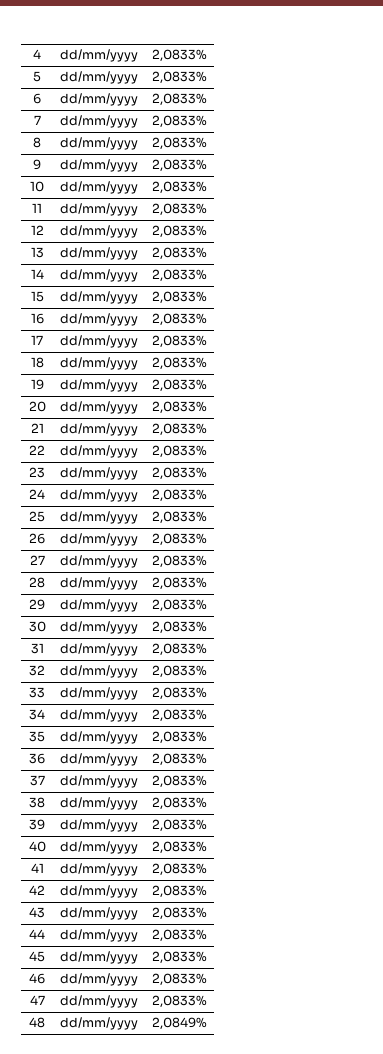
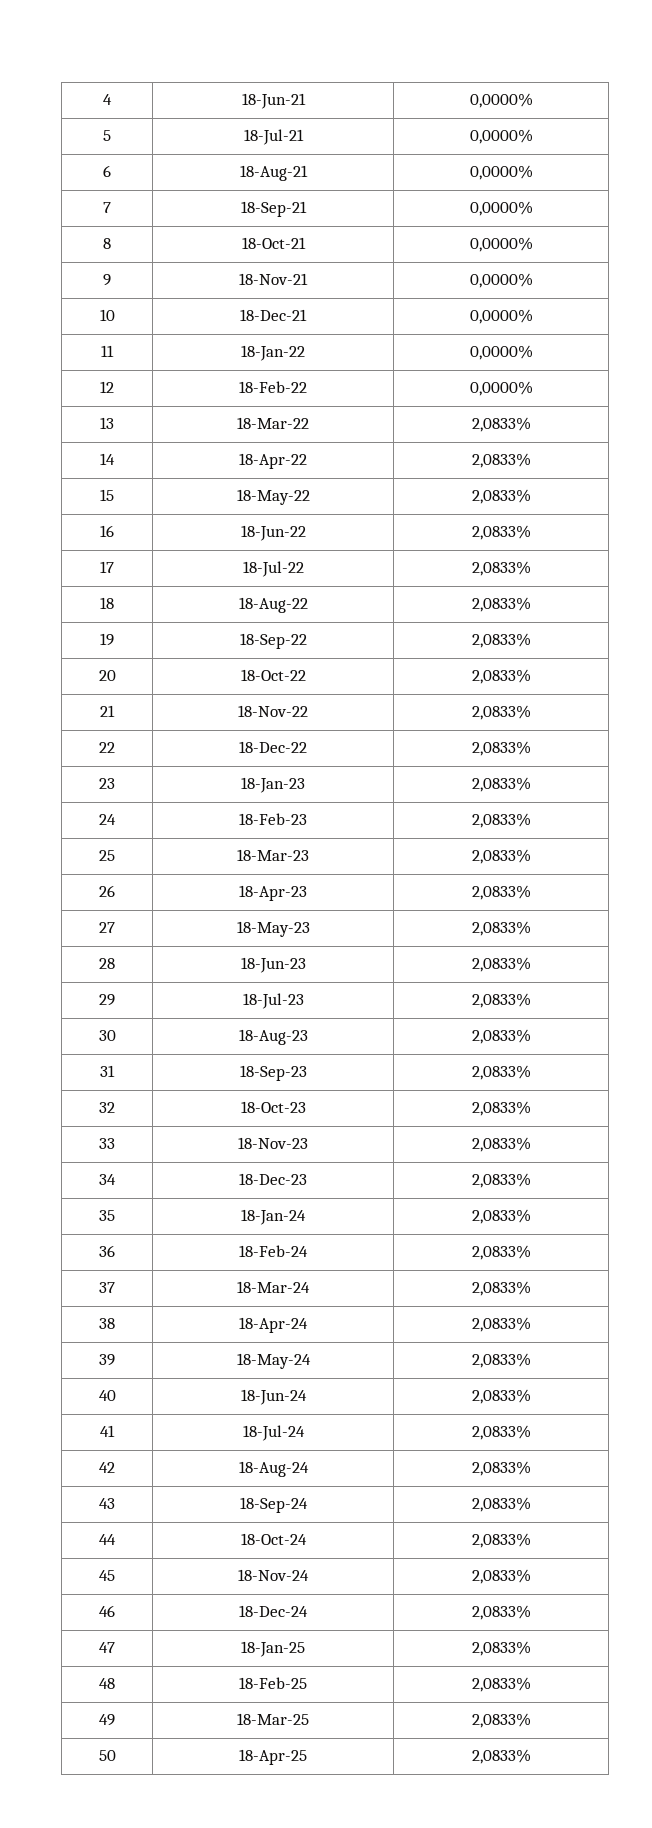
[59,49,138,62] [151,49,207,61] dd/mm/yyyy | 2,0833% -> [241,93,306,109] [469,93,533,108] 18-Jun-21 | 0,0000%
[59,71,138,84] [151,71,207,83] dd/mm/yyyy | 2,0833% -> [243,129,304,145] [469,129,533,144] 18-Jul-21 | 0,0000%
[59,93,138,106] [151,93,207,105] dd/mm/yyyy | 2,0833% -> [239,165,308,181] [469,165,533,180] 18-Aug-21 | 0,0000%
[59,115,138,128] [151,115,207,127] dd/mm/yyyy | 2,0833% -> [240,201,307,217] [469,201,533,216] 18-Sep-21 | 0,0000%
[59,137,138,150] [151,137,207,149] dd/mm/yyyy | 2,0833% -> [241,237,306,249] [469,237,533,252] 18-Oct-21 | 0,0000%
[59,159,138,172] [151,159,207,171] dd/mm/yyyy | 2,0833% -> [239,273,308,285] [469,273,533,288] 18-Nov-21 | 0,0000%
[59,181,138,194] [151,181,207,193] dd/mm/yyyy | 2,0833% -> [240,309,307,321] [469,309,533,324] 18-Dec-21 | 0,0000%
[59,203,138,216] [151,203,207,215] dd/mm/yyyy | 2,0833% -> [241,345,305,361] [469,345,533,360] 18-Jan-22 | 0,0000%
[59,225,138,238] [151,225,207,237] dd/mm/yyyy | 2,0833% -> [239,381,307,393] [469,381,533,396] 18-Feb-22 | 0,0000%
[59,247,138,260] dd/mm/yyyy -> [237,417,309,429] 18-Mar-22
[59,269,138,282] dd/mm/yyyy -> [239,453,307,469] 18-Apr-22
[59,291,138,304] dd/mm/yyyy -> [236,489,310,505] 18-May-22
[59,313,138,326] dd/mm/yyyy -> [240,525,306,541] 18-Jun-22
[59,335,138,348] dd/mm/yyyy -> [242,561,304,577] 18-Jul-22
[59,357,138,370] dd/mm/yyyy -> [238,597,308,613] 18-Aug-22
[59,379,138,392] dd/mm/yyyy -> [239,633,307,649] 18-Sep-22
[59,401,138,414] dd/mm/yyyy -> [240,669,306,681] 18-Oct-22
[59,423,138,436] dd/mm/yyyy -> [238,705,308,717] 18-Nov-22
[59,445,138,458] dd/mm/yyyy -> [239,741,307,753] 18-Dec-22
[59,467,138,480] dd/mm/yyyy -> [241,777,305,793] 18-Jan-23
[59,489,138,502] dd/mm/yyyy -> [239,813,307,825] 18-Feb-23
[59,511,138,524] dd/mm/yyyy -> [237,849,309,861] 18-Mar-23
[59,533,138,546] dd/mm/yyyy -> [239,885,307,901] 18-Apr-23
[59,555,138,568] dd/mm/yyyy -> [236,921,310,937] 18-May-23
[59,577,138,590] dd/mm/yyyy -> [240,957,306,973] 18-Jun-23
[59,599,138,612] dd/mm/yyyy -> [242,993,304,1009] 18-Jul-23
[59,621,138,634] dd/mm/yyyy -> [238,1029,308,1045] 18-Aug-23
[59,643,138,656] dd/mm/yyyy -> [239,1065,307,1081] 18-Sep-23
[59,665,138,678] dd/mm/yyyy -> [240,1101,306,1113] 18-Oct-23
[59,687,138,700] dd/mm/yyyy -> [238,1137,308,1149] 18-Nov-23
[59,709,138,722] dd/mm/yyyy -> [239,1173,307,1185] 18-Dec-23
[59,731,138,744] dd/mm/yyyy -> [241,1209,306,1225] 18-Jan-24
[59,753,138,766] dd/mm/yyyy -> [239,1245,308,1257] 18-Feb-24
[59,775,138,788] dd/mm/yyyy -> [237,1281,310,1293] 18-Mar-24
[59,797,138,810] dd/mm/yyyy -> [239,1317,308,1333] 18-Apr-24
[59,819,138,832] dd/mm/yyyy -> [236,1353,311,1369] 18-May-24
[59,841,138,854] dd/mm/yyyy -> [240,1389,307,1405] 18-Jun-24
[59,863,138,876] dd/mm/yyyy -> [242,1425,305,1441] 18-Jul-24
[59,885,138,898] dd/mm/yyyy -> [238,1461,309,1477] 18-Aug-24
[59,907,138,920] dd/mm/yyyy -> [239,1497,308,1513] 18-Sep-24
[59,929,138,942] dd/mm/yyyy -> [240,1533,307,1545] 18-Oct-24
[59,951,138,964] dd/mm/yyyy -> [238,1569,309,1581] 18-Nov-24
[59,973,138,986] dd/mm/yyyy -> [239,1605,308,1617] 18-Dec-24
[59,995,138,1008] dd/mm/yyyy -> [241,1641,305,1657] 18-Jan-25
[59,1017,138,1030] [151,1017,207,1029] dd/mm/yyyy | 2,0849% -> [239,1677,307,1689] [471,1677,531,1692] [99,1714,115,1726] [237,1713,309,1725] [471,1713,531,1728] [98,1750,116,1761] [239,1749,307,1765] [471,1749,531,1764] 18-Feb-25 | 2,0833% // 49 | 18-Mar-25 | 2,0833% // 50 | 18-Apr-25 | 2,0833%

